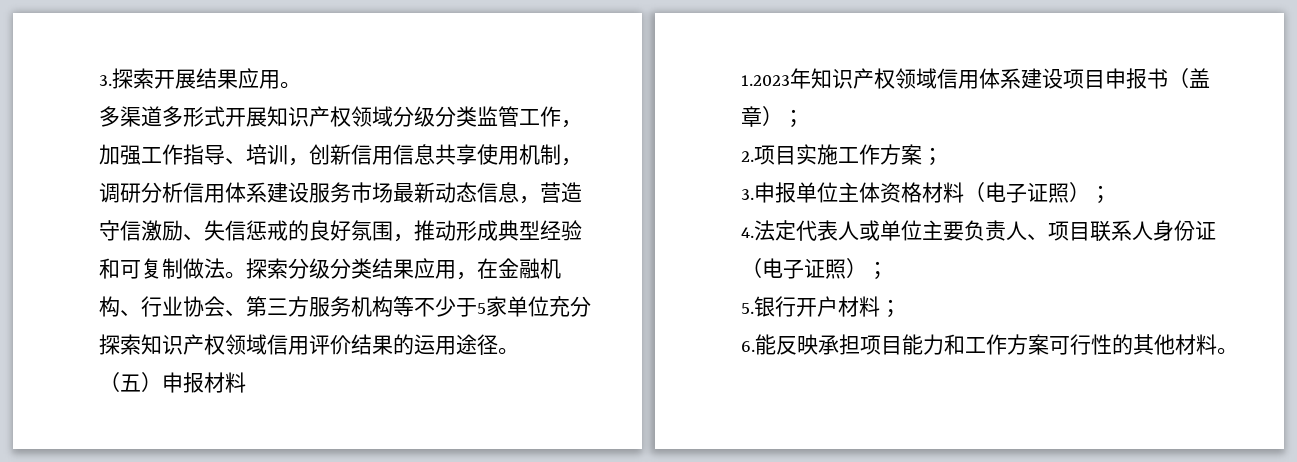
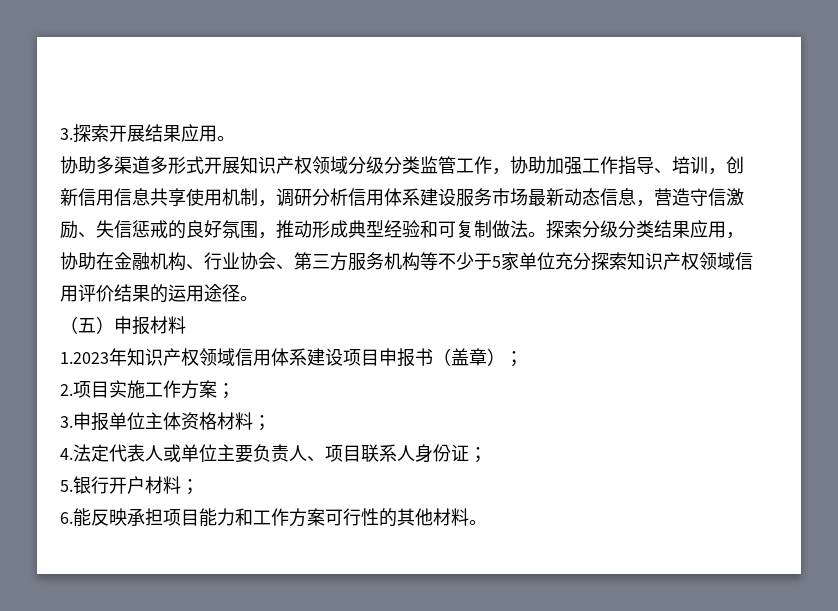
(301, 85) none -> [60,156,96,174] 协助
(582, 124) none -> [510,156,546,174] 协助
(477, 276) none -> [60,252,96,270] 协助
[964,182,1090,203] （电子证照） -> (253, 421) none
[741,258,867,279] （电子证照） -> (469, 453) none

